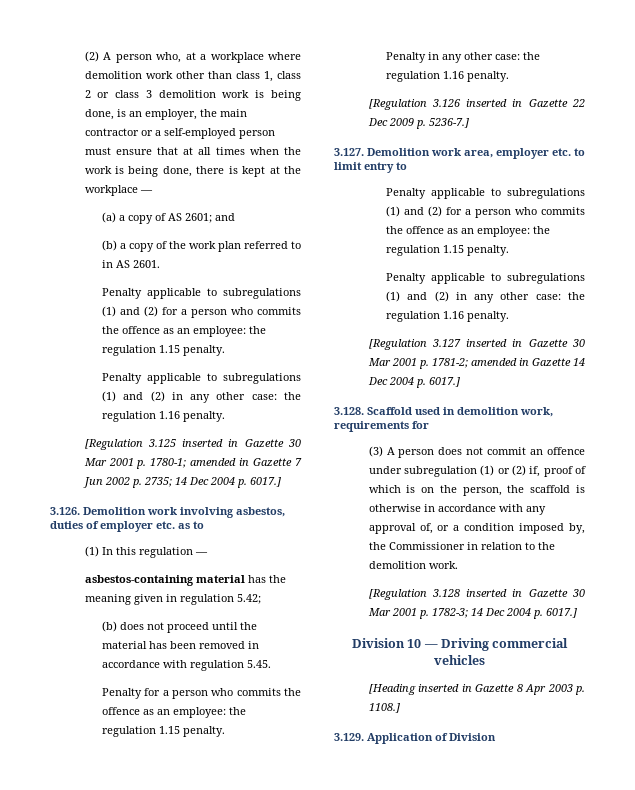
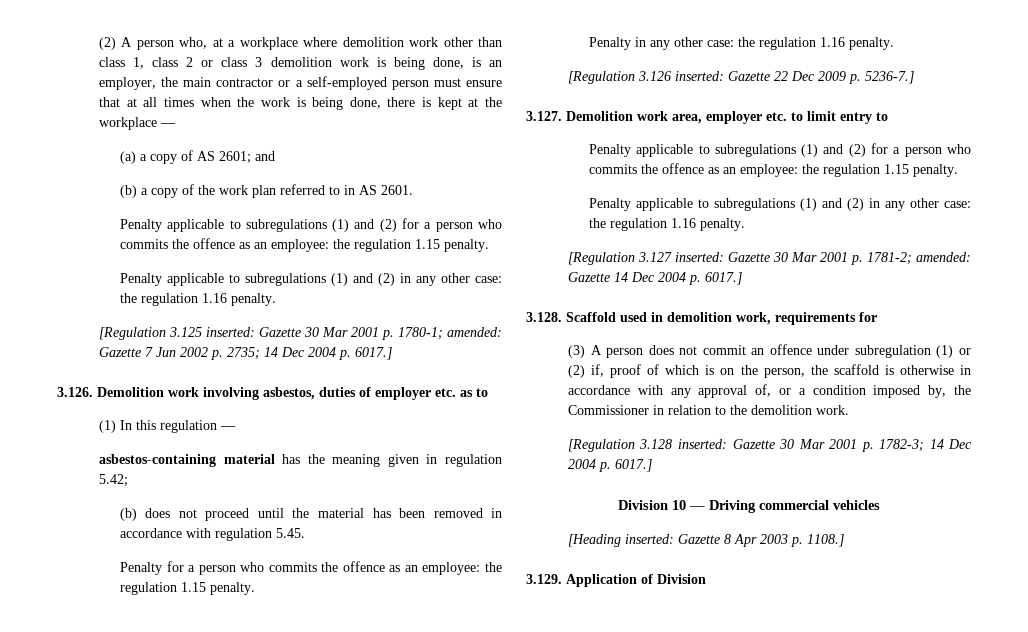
[182,439,239,447] inserted in -> [205,327,255,337] inserted:
[190,458,250,466] amended in -> [447,327,503,337] amended:
[466,99,523,107] inserted in -> [674,71,724,81] inserted:
[466,339,523,347] inserted in -> [674,252,724,262] inserted:
[470,358,529,366] amended in -> [916,252,972,262] amended:
[466,589,523,597] inserted in -> [677,439,727,449] inserted:
[418,684,472,692] inserted in -> [624,534,674,544] inserted:

